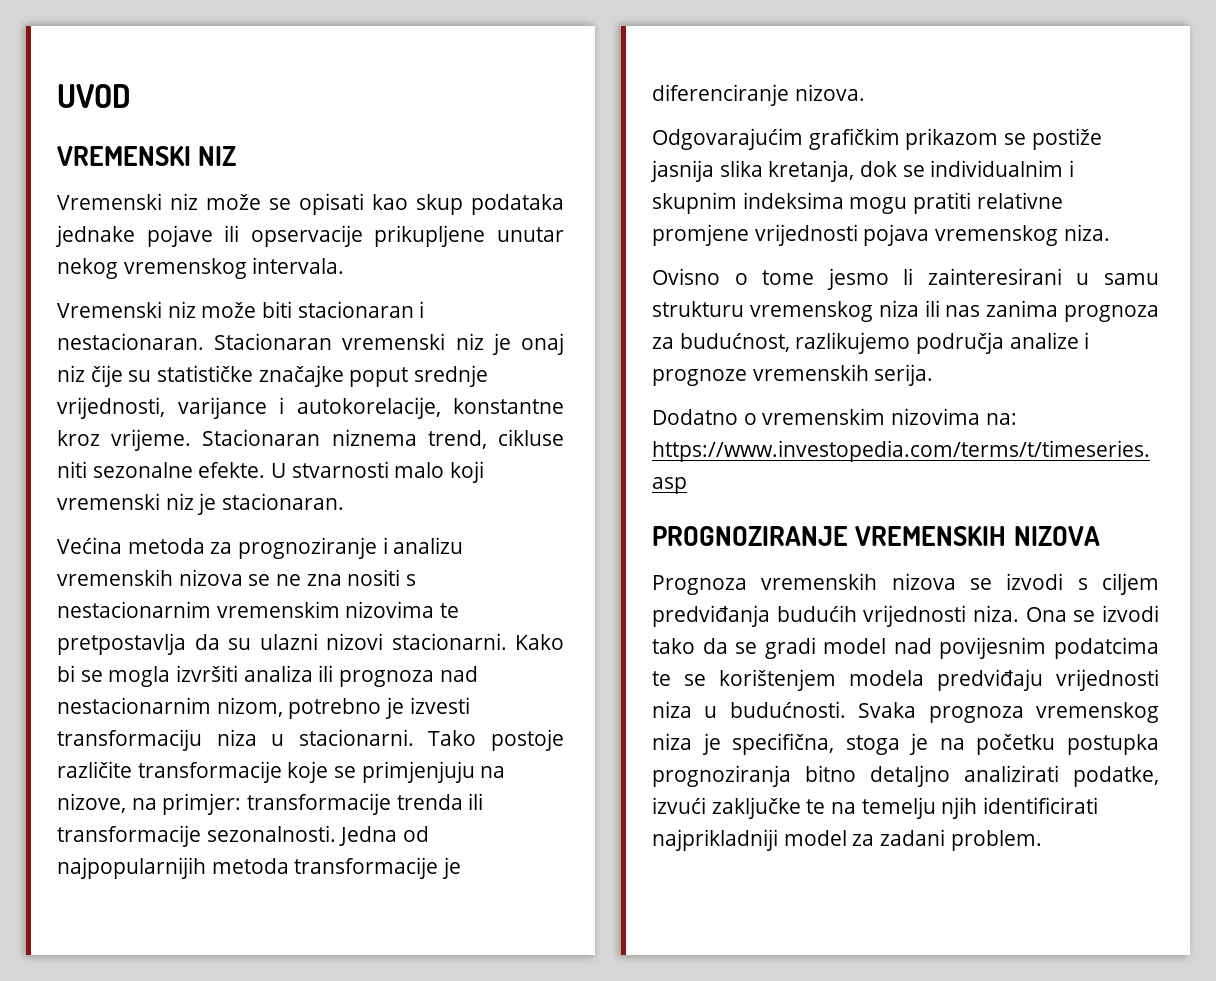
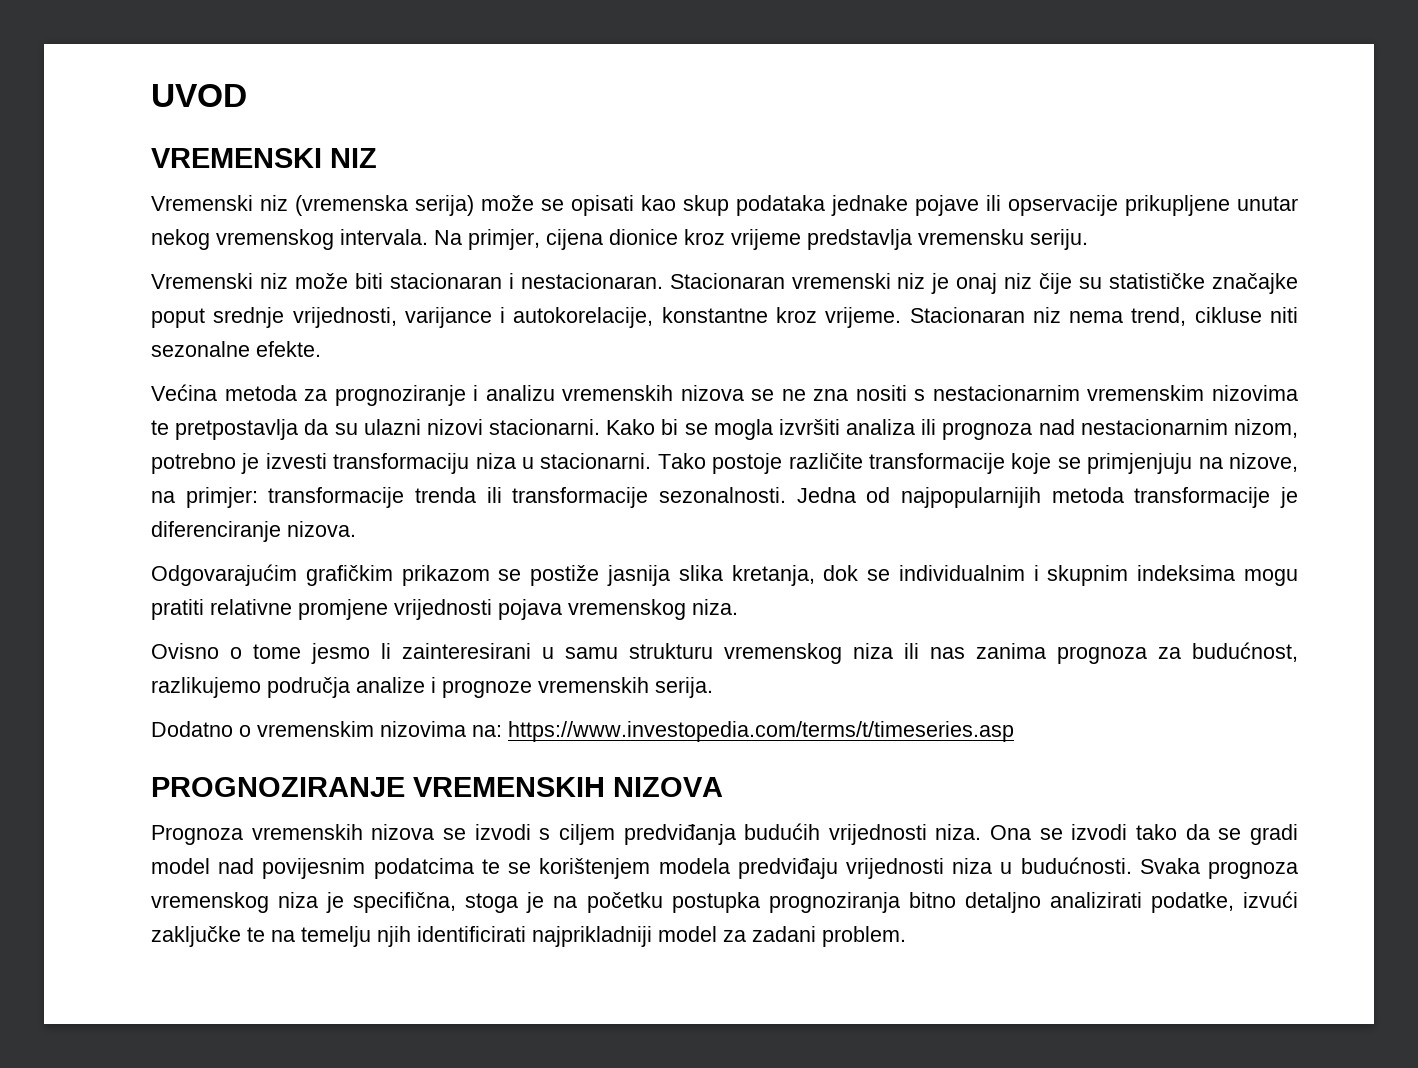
(198, 201) none -> [295,195,474,216] (vremenska serija)
(345, 265) none -> [434,229,1088,250] Na primjer, cijena dionice kroz vrijeme predstavlja vremensku seriju.
[331,429,417,446] niznema -> [1032,307,1124,323] niz nema
[271,461,485,483] [57,493,345,515] U stvarnosti malo koji vremenski niz je stacionaran. -> (321, 349) none

